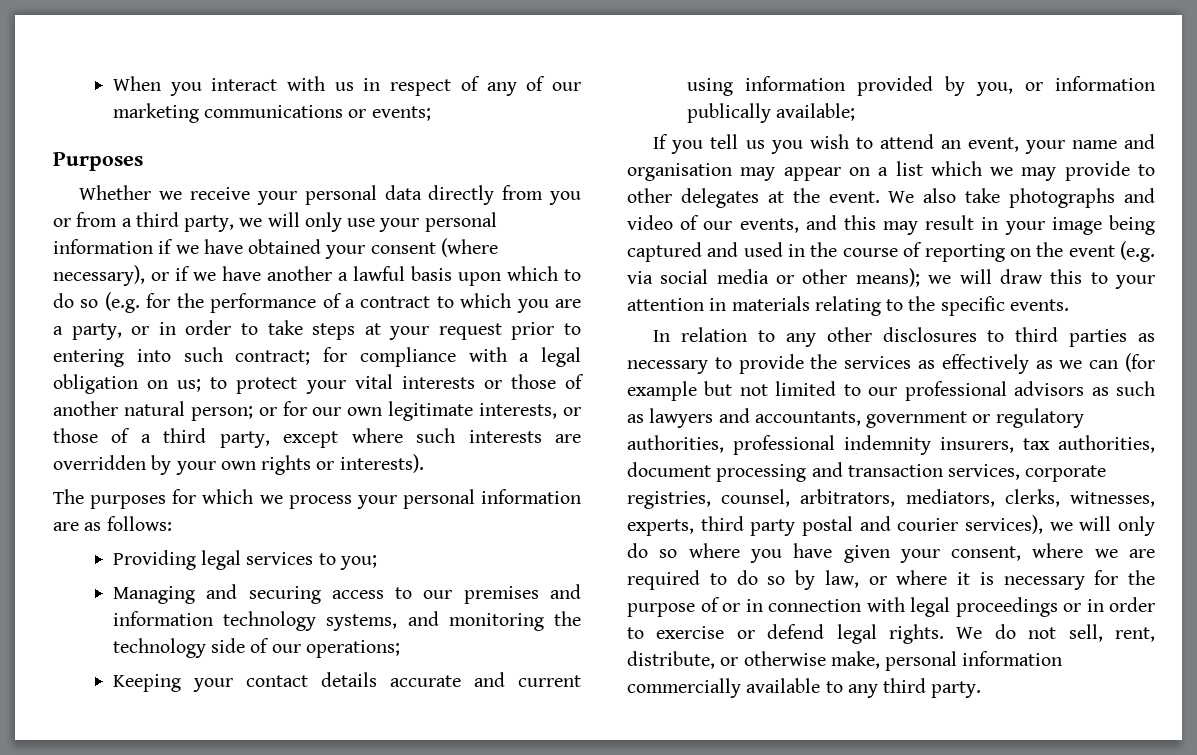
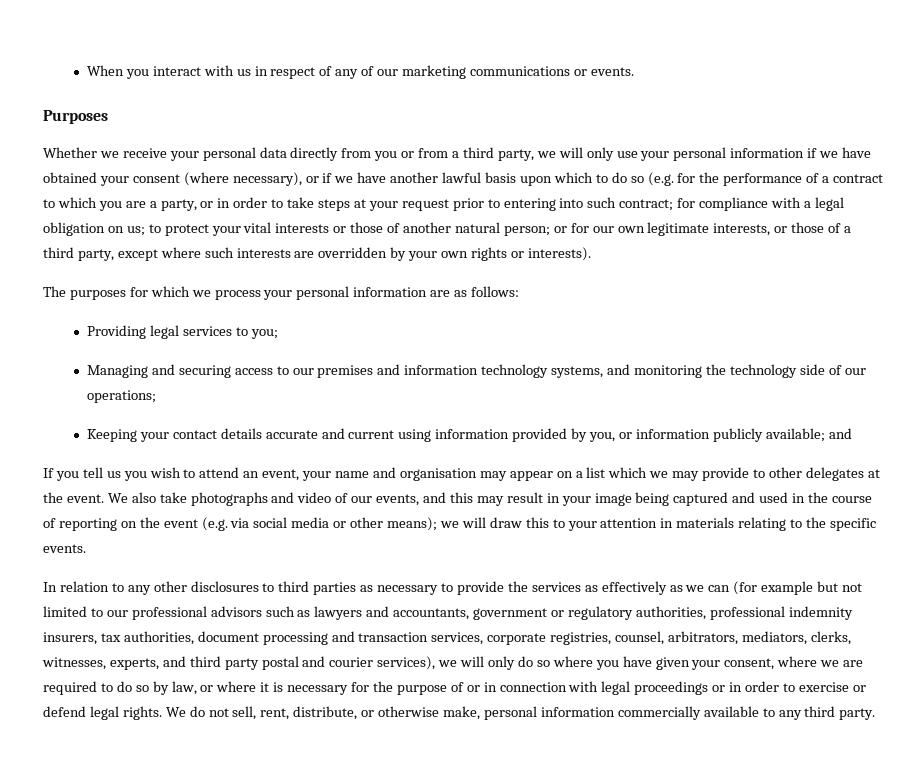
[371,106,431,121] events; -> [590,67,634,76] events.
[338,272,348,281] a -> (439, 177) none
[686,103,771,123] publically -> [712,428,763,442] publicly
(856, 112) none -> [828,428,852,439] and
[1091,387,1109,396] as -> (262, 611) none
(694, 527) none -> [162,656,186,667] and

